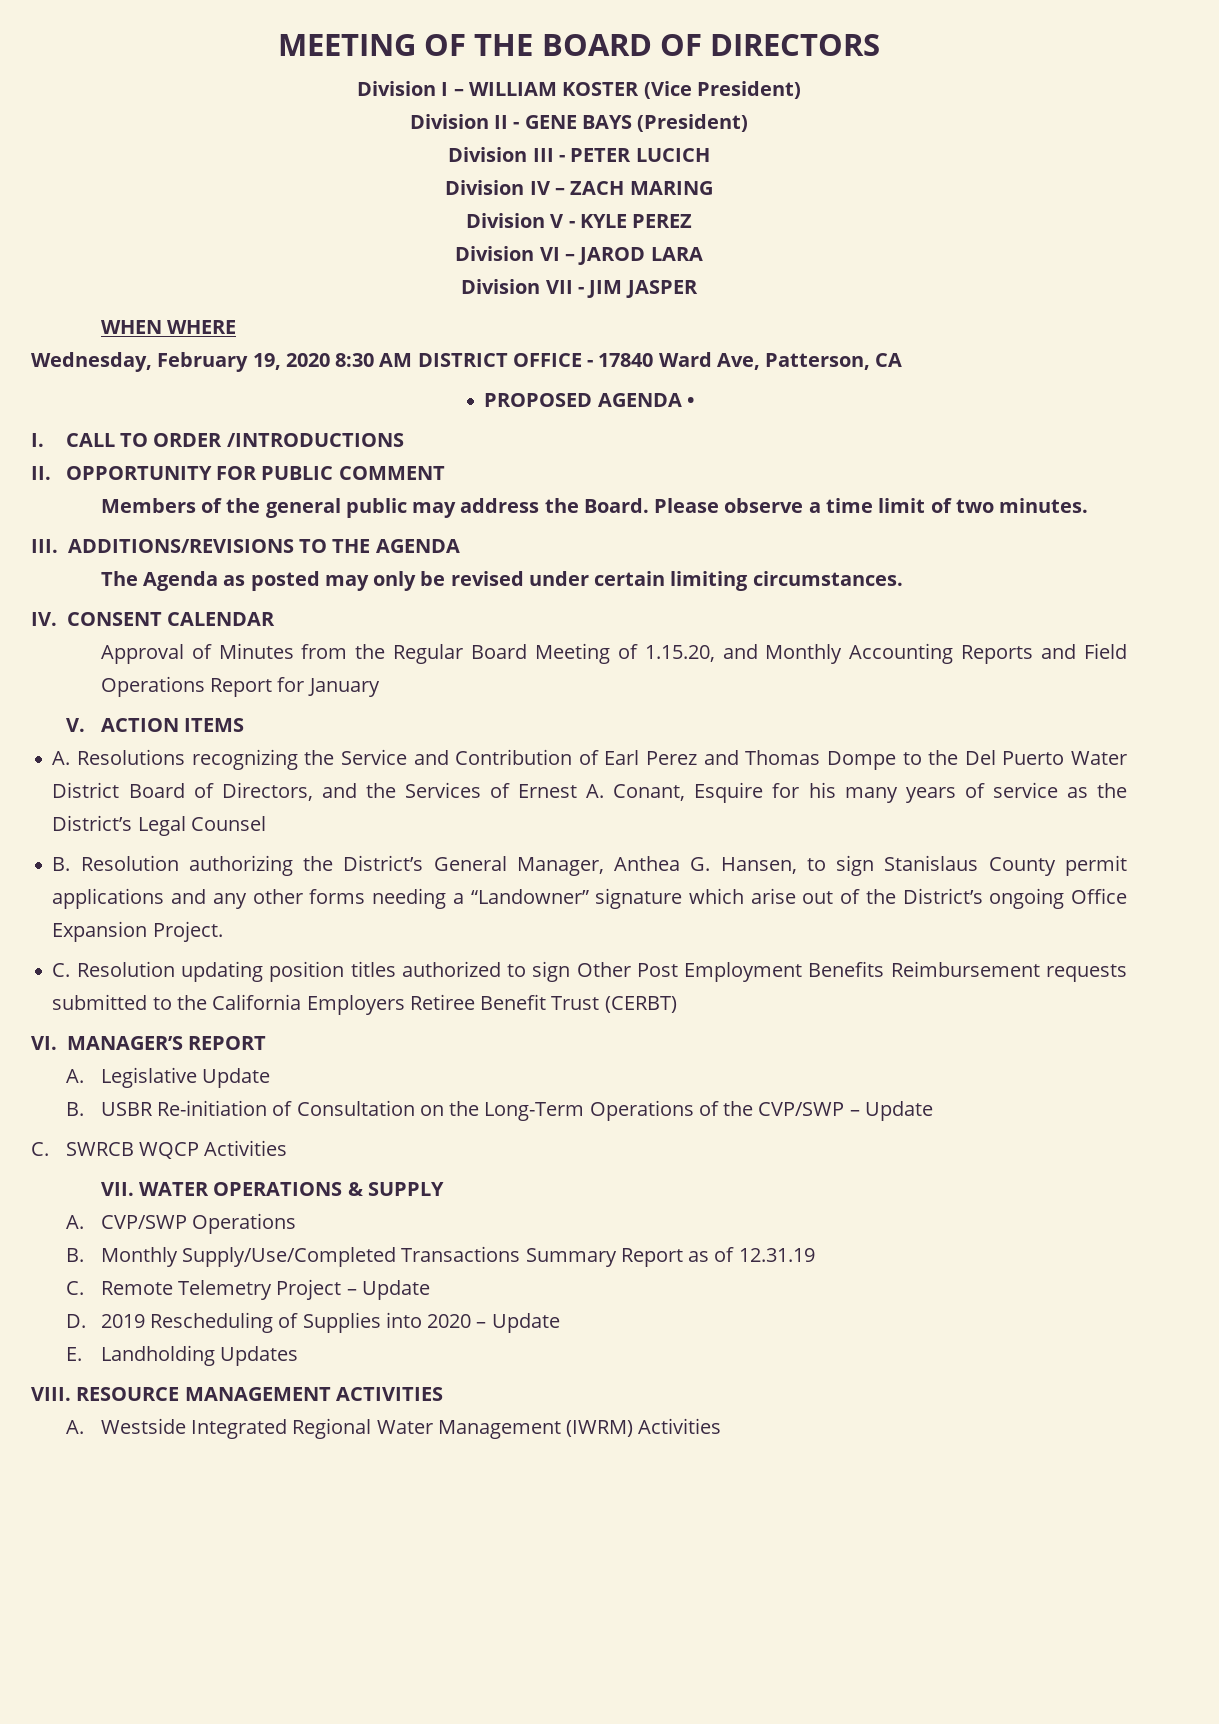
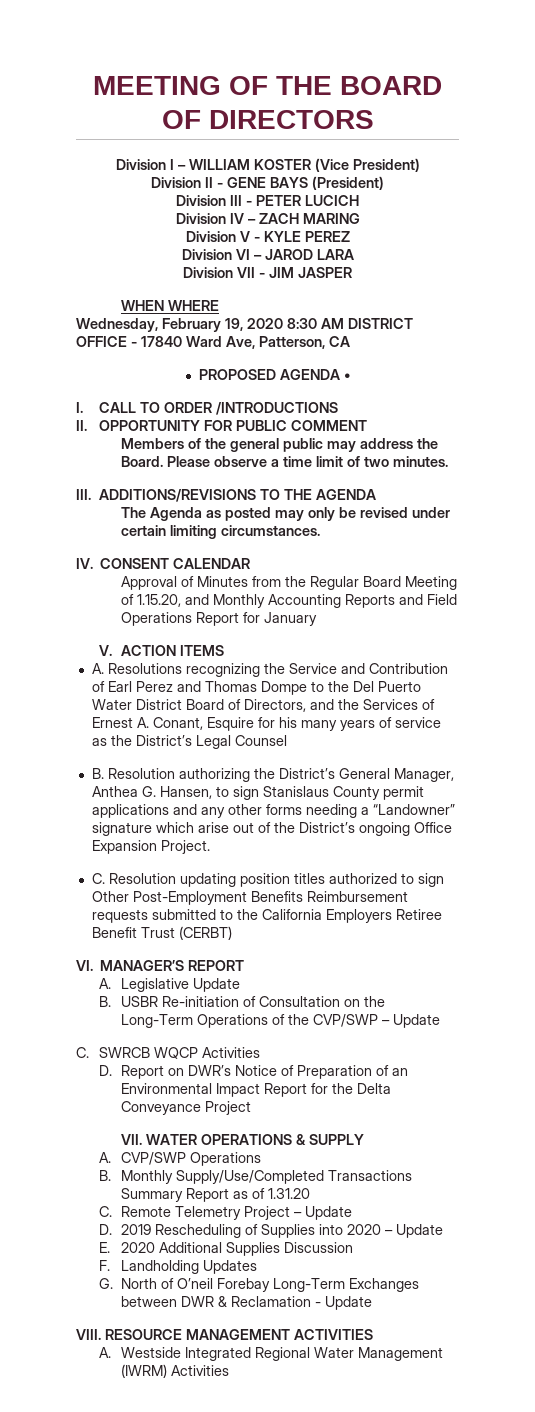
[636,962,803,982] Post Employment -> [132,891,247,905] Post-Employment
(288, 1148) none -> [98,1065,409,1079] [121,1083,392,1097] [121,1101,252,1115] // D. Report on DWR’s Notice of Preparation of an Environmental Impact Report for the Delta Conveyance Project
[738,1248,815,1262] 12.31.19 -> [268,1188,311,1199] 1.31.20
[100,1345,299,1366] Landholding Updates -> [121,1242,354,1256] [98,1260,258,1274] [98,1278,420,1292] [121,1296,373,1310] 2020 Additional Supplies Discussion // F. Landholding Updates // G. North of O’neil Forebay Long-Term Exchanges between DWR & Reclamation - Update

